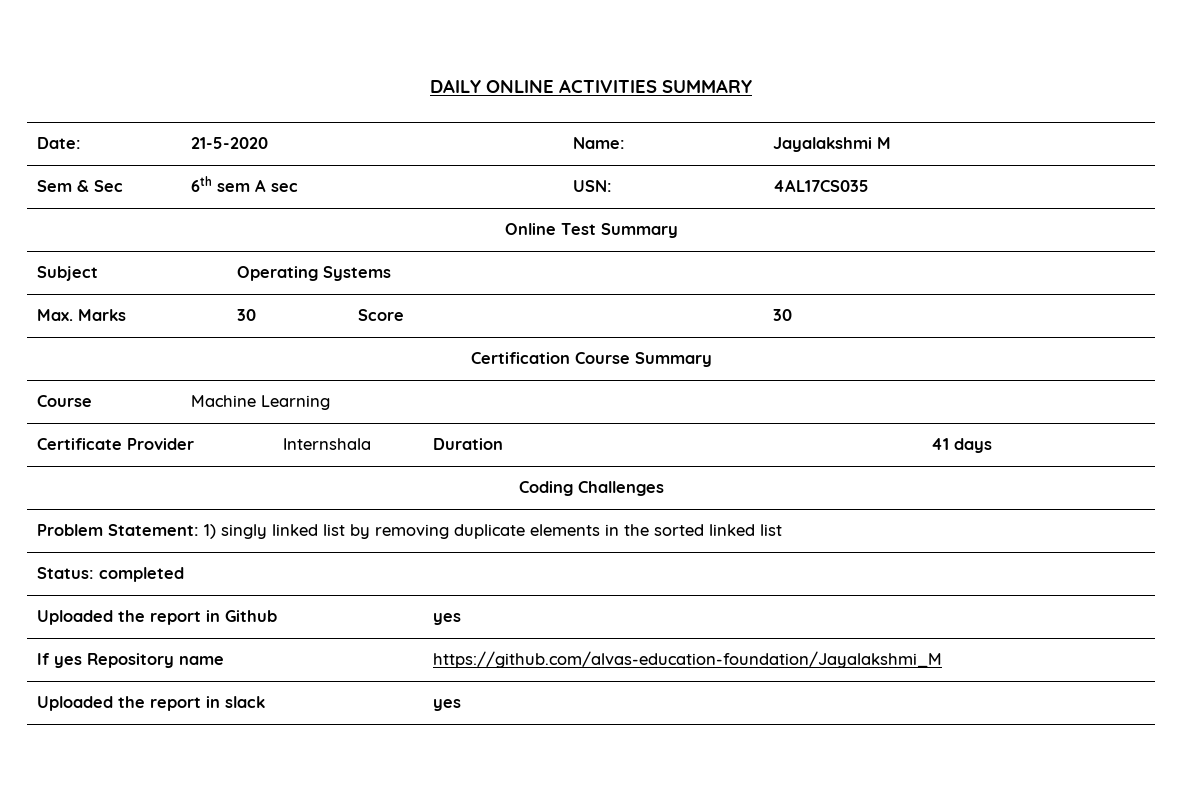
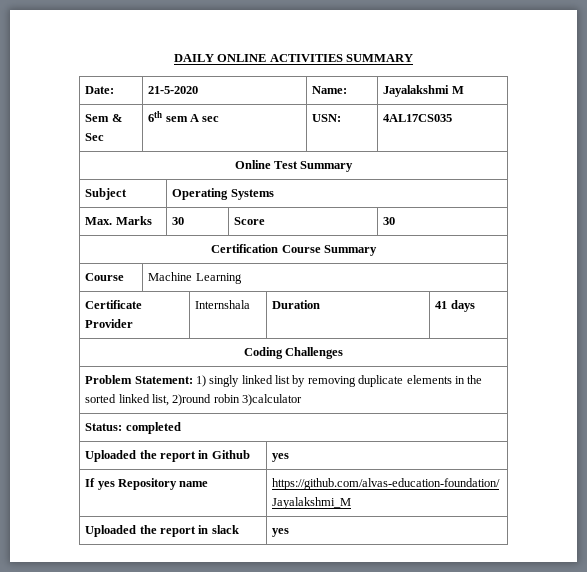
[760,524,783,536] list -> [151,394,303,406] list, 2)round robin 3)calculator

